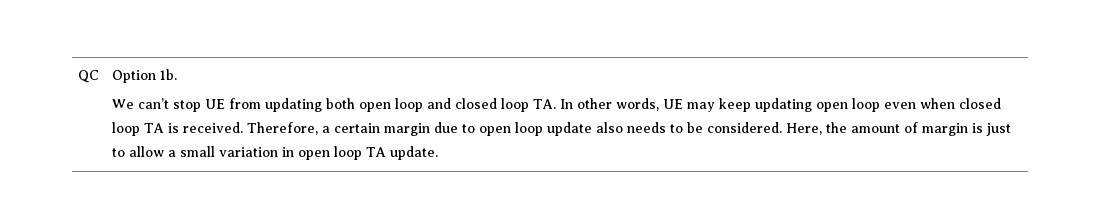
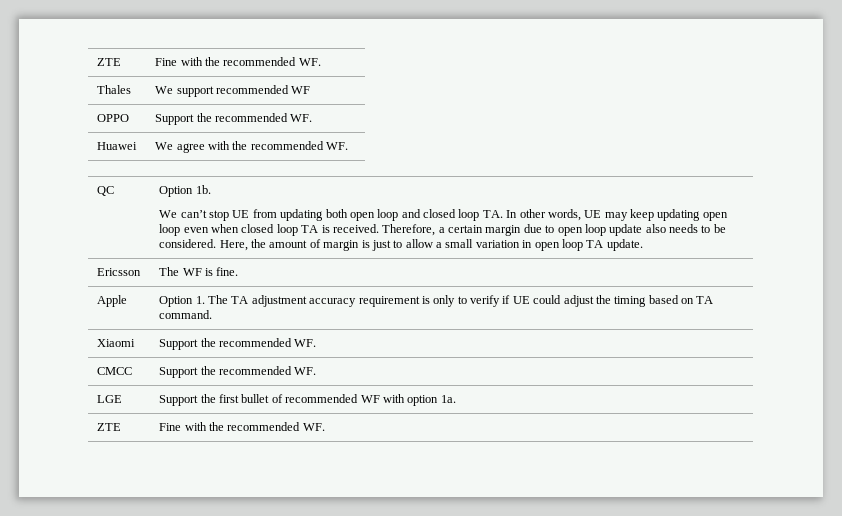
(78, 76) none -> [97,58,122,66] [155,57,321,66] [97,85,132,94] [155,85,311,97] [97,114,130,122] [155,113,313,125] [97,142,138,150] [155,141,349,153] ZTE | Fine with the recommended WF. // Thales | We support recommended WF // OPPO | Support the recommended WF. // Huawei | We agree with the recommended WF. //
(439, 153) none -> [97,268,142,276] [159,267,239,276] [97,295,128,307] [159,295,714,307] [159,310,213,319] [97,339,136,347] [159,338,317,350] [97,367,133,375] [159,366,317,378] [97,395,123,403] [159,394,456,406] [97,423,122,431] [159,422,325,431] // Ericsson | The WF is fine. // Apple | Option 1. The TA adjustment accuracy requirement is only to verify if UE could adjust the timing based on TA command. // Xiaomi | Support the recommended WF. // CMCC | Support the recommended WF. // LGE | Support the first bullet of recommended WF with option 1a. // ZTE | Fine with the recommended WF.

